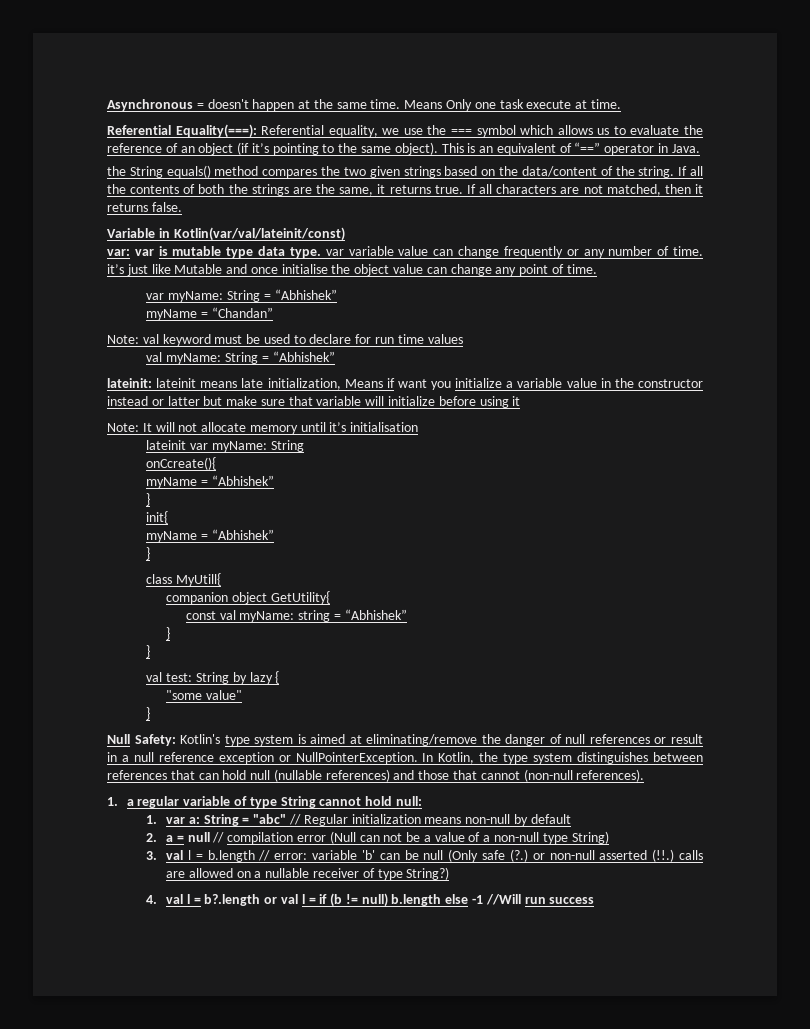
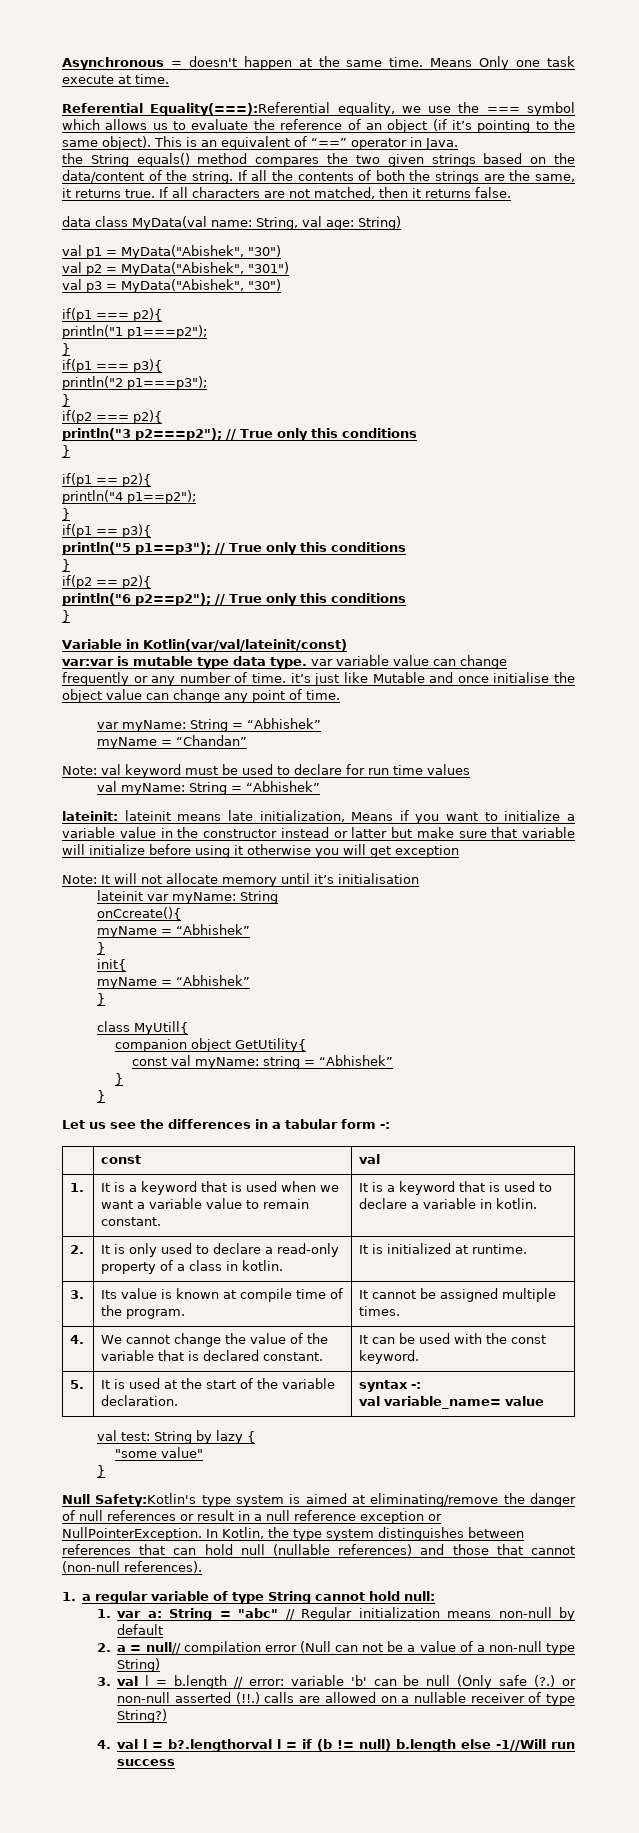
[175,124,325,138] Equality(===): Referential -> [150,102,331,116] Equality(===):Referential
(182, 207) none -> [62,216,401,230] [62,245,281,259] [62,262,289,276] [62,279,281,293] [62,308,162,322] [62,325,207,339] [62,343,70,355] [62,359,162,373] [62,376,207,390] [62,394,70,406] [62,410,162,424] [62,428,417,441] [62,445,70,457] [62,473,151,487] [62,490,196,504] [62,508,70,520] [62,524,151,538] [62,542,406,555] [62,559,70,571] [62,575,151,589] [62,593,406,606] [62,610,70,622] // data class MyData(val name: String, val age: String) // val p1 = MyData("Abishek", "30") // val p2 = MyData("Abishek", "301") // val p3 = MyData("Abishek", "30") // if(p1 === p2){ // println("1 p1===p2"); // } // if(p1 === p3){ // println("2 p1===p3"); // } // if(p2 === p2){ // println("3 p2===p2"); // True only this conditions // } // if(p1 == p2){ // println("4 p1==p2"); // } // if(p1 == p3){ // println("5 p1==p3"); // True only this conditions // } // if(p2 == p2){ // println("6 p2==p2"); // True only this conditions // }
[107,249,154,256] var: var -> [62,659,114,666] var:var
[397,379,452,390] want you -> [415,812,498,824] you want to
(521, 401) none -> [247,844,459,858] otherwise you will get exception
(151, 651) none -> [62,1119,390,1129] [101,1155,142,1164] [359,1154,381,1164] [70,1183,85,1192] [101,1181,340,1195] [101,1198,310,1209] [101,1217,162,1226] [359,1181,553,1195] [359,1198,538,1209] [70,1245,85,1254] [101,1243,340,1257] [101,1260,284,1274] [359,1243,528,1254] [70,1290,85,1299] [101,1288,344,1302] [101,1305,186,1319] [359,1288,557,1302] [359,1306,401,1316] [70,1335,85,1344] [101,1333,329,1347] [101,1350,324,1361] [359,1333,547,1344] [359,1350,420,1364] [70,1380,85,1389] [101,1378,336,1389] [101,1395,179,1406] [359,1380,422,1392] [359,1396,545,1409] // Let us see the differences in a tabular form -: // | const | val // 1. | It is a keyword that is used when we want a variable value to remain constant. | It is a keyword that is used to declare a variable in kotlin. // 2. | It is only used to declare a read-only property of a class in kotlin. | It is initialized at runtime. // 3. | Its value is known at compile time of the program. | It cannot be assigned multiple times. // 4. | We cannot change the value of the variable that is declared constant. | It can be used with the const keyword. // 5. | It is used at the start of the variable declaration. | syntax -: // val variable_name= value
[134,734,221,746] Safety: Kotlin's -> [95,1493,197,1507] Safety:Kotlin's
[187,832,225,843] null // -> [145,1642,181,1654] null//
[204,894,298,906] b?.length or val -> [168,1739,273,1752] b?.lengthorval
[472,894,521,905] -1 //Will -> [496,1739,547,1751] -1//Will

